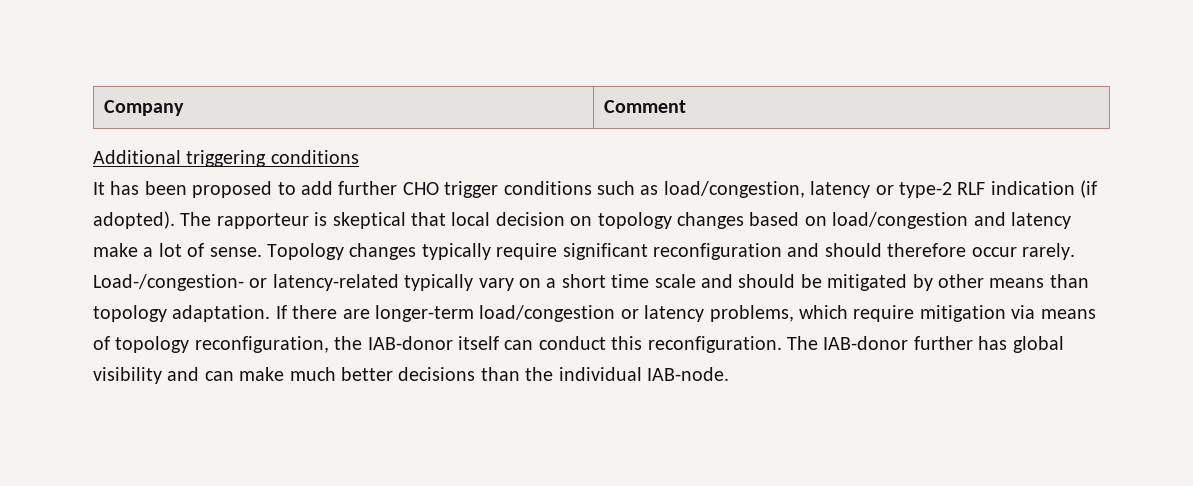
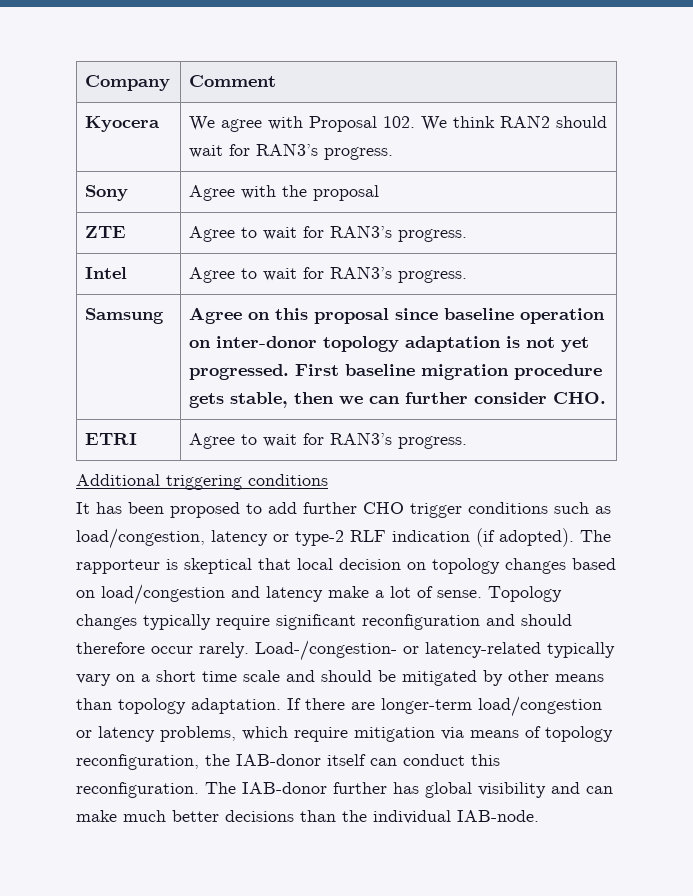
(686, 106) none -> [85,116,161,132] [189,115,608,132] [189,143,394,160] [85,185,129,201] [189,185,380,201] [85,226,127,238] [189,225,468,242] [85,267,128,279] [189,266,468,283] [85,308,165,324] [189,307,606,324] [189,336,590,352] [189,364,603,380] [189,392,607,408] [85,433,138,445] [189,432,468,449] // Kyocera | We agree with Proposal 102. We think RAN2 should wait for RAN3’s progress. // Sony | Agree with the proposal // ZTE | Agree to wait for RAN3’s progress. // Intel | Agree to wait for RAN3’s progress. // Samsung | Agree on this proposal since baseline operation on inter-donor topology adaptation is not yet progressed. First baseline migration procedure gets stable, then we can further consider CHO. // ETRI | Agree to wait for RAN3’s progress.

